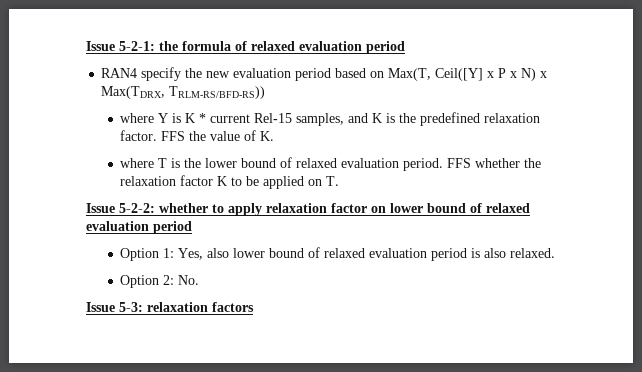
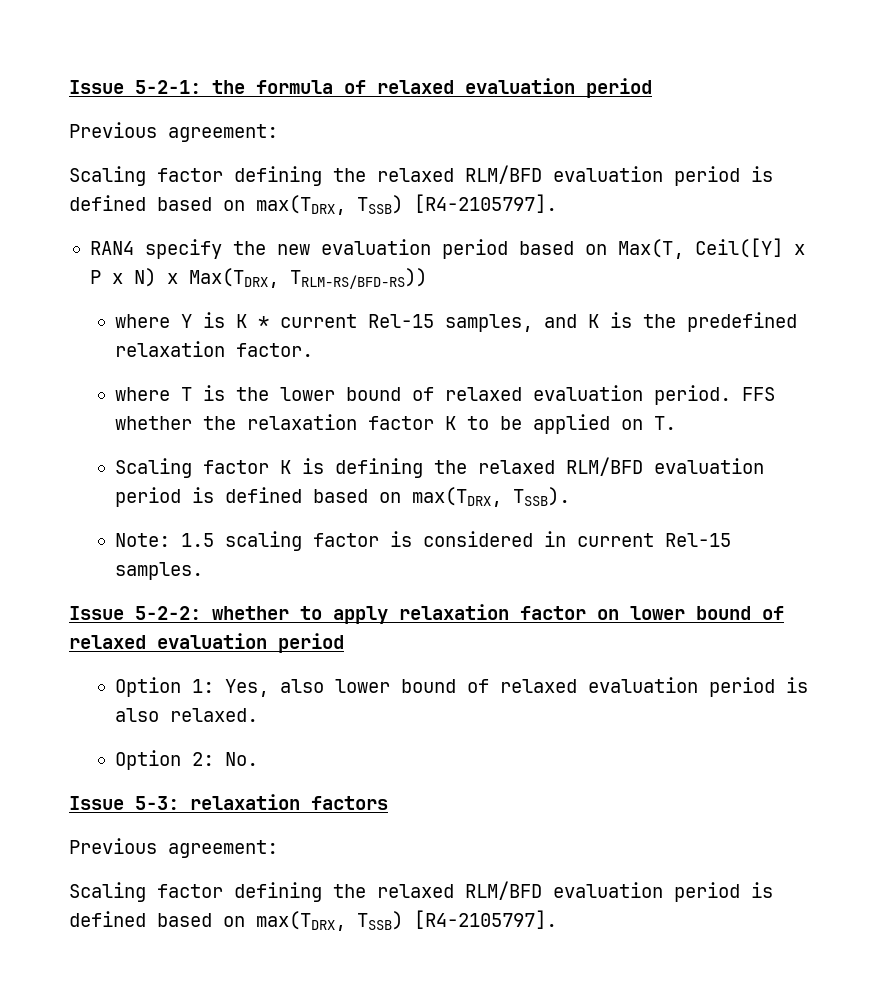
(405, 47) none -> [69,122,278,142] [69,165,773,186] [69,194,557,215] // Previous agreement: // Scaling factor defining the relaxed RLM/BFD evaluation period is defined based on max(TDRX, TSSB) [R4-2105797].
[161,130,275,141] FFS the value of K. -> (313, 350) none
(340, 181) none -> [114,457,764,478] [114,487,570,507] [114,531,731,551] [114,562,203,580] // Scaling factor K is defining the relaxed RLM/BFD evaluation period is defined based on max(TDRX, TSSB). // Note: 1.5 scaling factor is considered in current Rel-15 samples.
(254, 307) none -> [69,838,278,858] [69,881,773,902] [69,910,557,931] // Previous agreement: // Scaling factor defining the relaxed RLM/BFD evaluation period is defined based on max(TDRX, TSSB) [R4-2105797].

